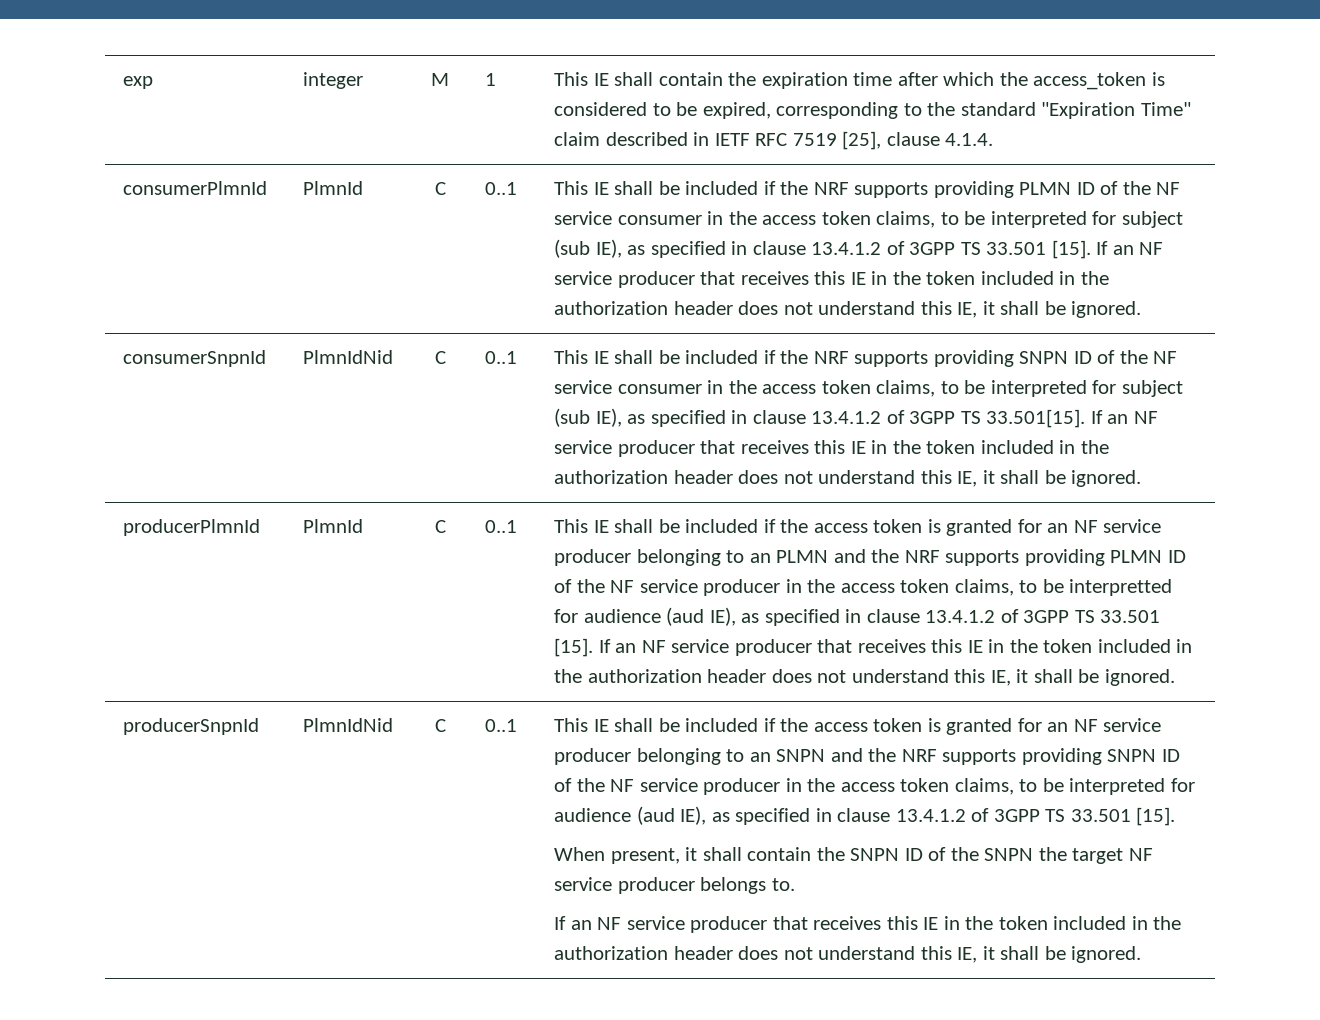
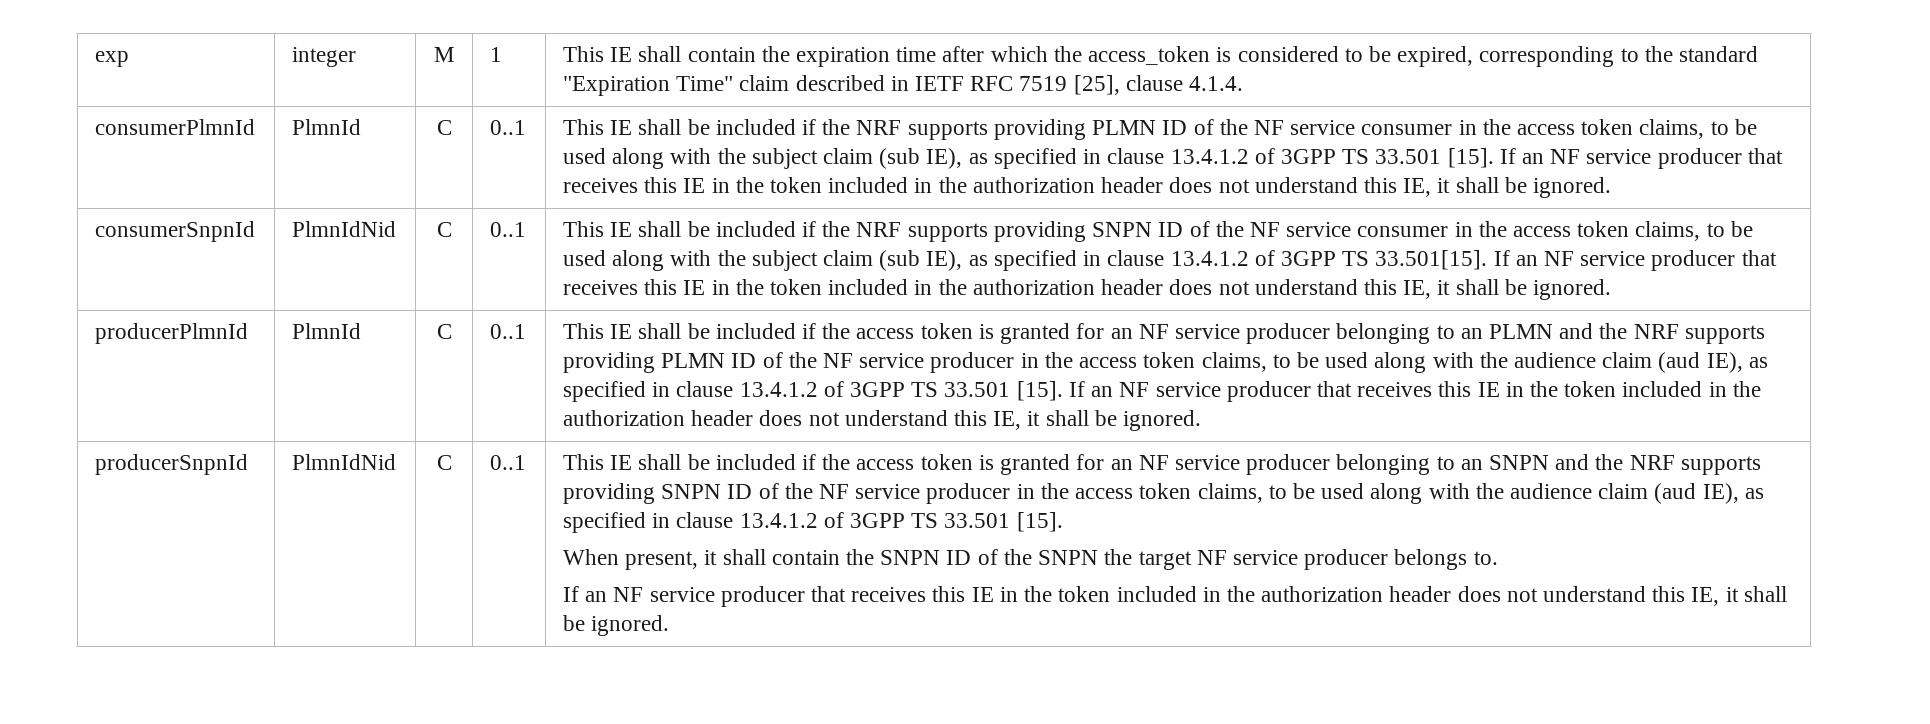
[990,211,1183,228] interpreted for subject -> [563,148,874,169] used along with the subject claim
[990,380,1183,397] interpreted for subject -> [563,250,874,271] used along with the subject claim
[1069,579,1173,596] [553,609,661,623] interpretted for audience -> [1325,352,1653,373] used along with the audience claim
[1069,778,1195,795] [553,808,631,822] interpreted for audience -> [1321,483,1649,504] used along with the audience claim

